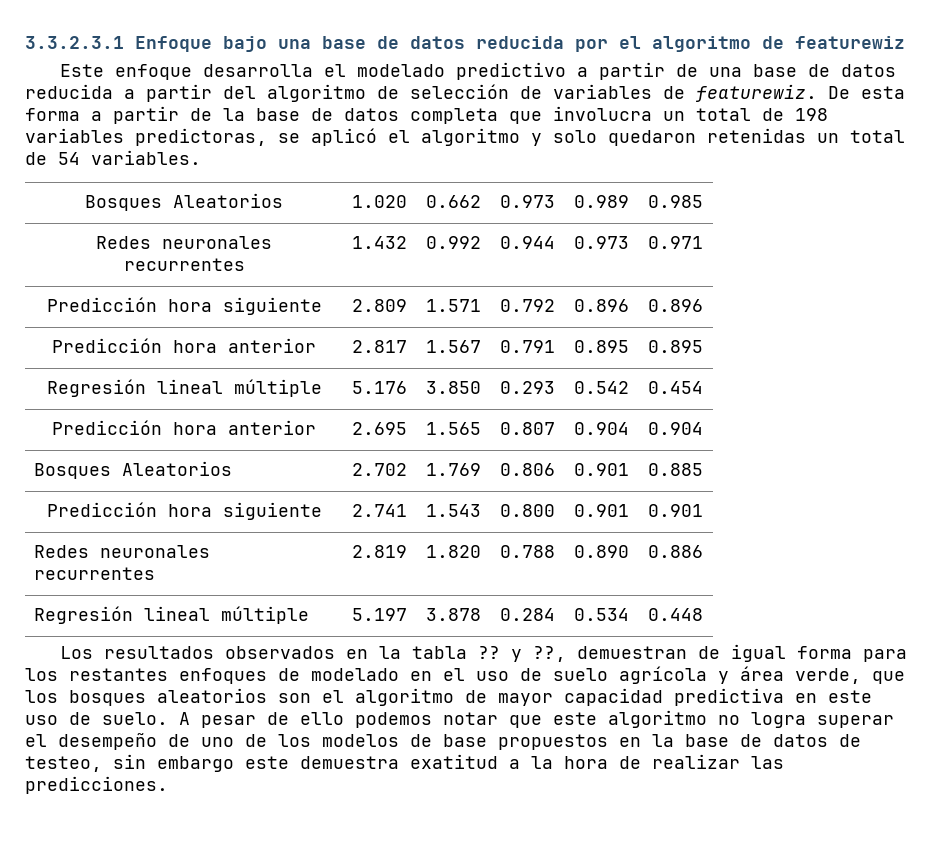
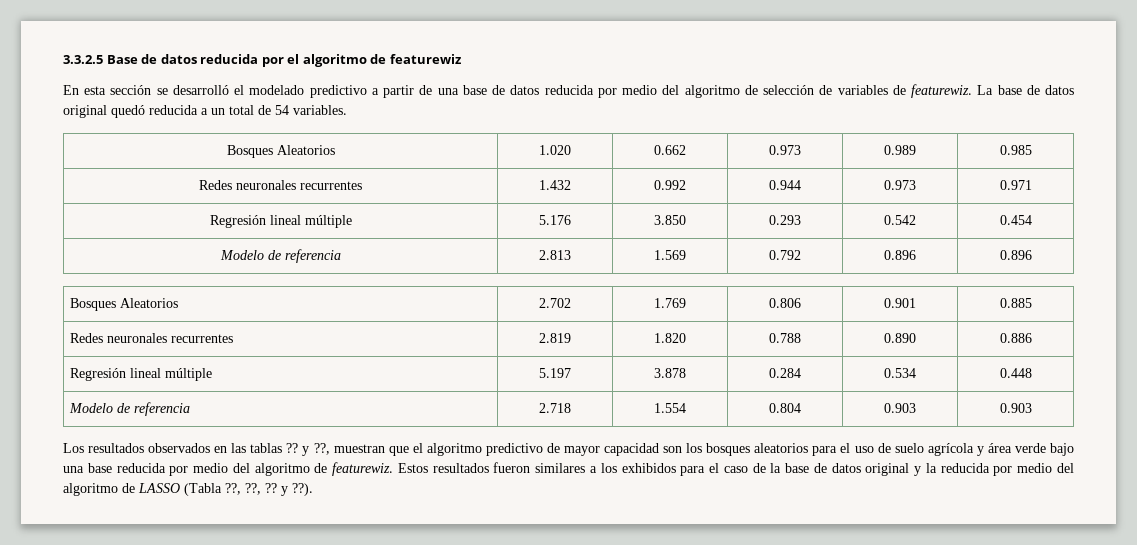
[25,36,366,52] 3.3.2.3.1 Enfoque bajo una base -> [63,55,138,64] 3.3.2.5 Base
[60,64,314,80] Este enfoque desarrolla -> [63,85,229,95] En esta sección se desarrolló
[124,84,212,102] a partir -> [597,85,658,98] por medio
[828,86,905,99] [25,106,828,124] [25,128,806,146] De esta forma a partir de la base de datos completa que involucra un total de 198 variables predictoras, se aplicó el algoritmo y solo quedaron retenidas -> [977,85,1075,95] [63,105,208,118] La base de datos original quedó reducida a
[46,297,322,315] [352,299,407,312] [426,299,481,312] [500,299,555,312] [574,299,629,312] [648,299,703,312] [51,338,316,353] [352,340,407,353] [426,340,481,353] [500,340,555,353] [574,340,629,353] [648,340,703,353] // Predicción hora siguiente | 2.809 | 1.571 | 0.792 | 0.896 | 0.896 // Predicción hora anterior | 2.817 | 1.567 | 0.791 | 0.895 | 0.895 -> (1032, 185) none
[51,420,316,435] [352,422,407,435] [426,422,481,435] [500,422,555,435] [574,422,629,435] [648,422,703,435] Predicción hora anterior | 2.695 | 1.565 | 0.807 | 0.904 | 0.904 -> [219,249,341,263] [539,250,571,260] [654,250,686,260] [769,250,801,260] [884,250,916,260] [999,250,1032,260] Modelo de referencia | 2.813 | 1.569 | 0.792 | 0.896 | 0.896
[46,502,322,520] [352,504,407,517] [426,504,481,517] [500,504,555,517] [574,504,629,517] [648,504,703,517] // Predicción hora siguiente | 2.741 | 1.543 | 0.800 | 0.901 | 0.901 -> (1032, 303) none
(703, 614) none -> [69,402,191,416] [539,403,571,413] [654,403,686,413] [769,403,801,413] [884,403,916,413] [999,403,1032,413] // Modelo de referencia | 2.718 | 1.554 | 0.804 | 0.903 | 0.903
[379,646,468,659] la tabla -> [231,443,283,453] las tablas
[577,644,908,662] [25,668,432,684] demuestran de igual forma para los restantes enfoques de modelado en -> [333,443,838,456] muestran que el algoritmo predictivo de mayor capacidad son los bosques aleatorios para
[795,668,905,684] [25,688,872,706] [25,710,894,728] [25,733,861,750] [25,754,784,772] [25,776,168,794] verde, que los bosques aleatorios son el algoritmo de mayor capacidad predictiva en este uso de suelo. A pesar de ello podemos notar que este algoritmo no logra superar el desempeño de uno de los modelos de base propuestos en la base de datos de testeo, sin embargo este demuestra exatitud a la hora de realizar las predicciones. -> [1014,443,1075,456] [63,462,1074,476] [63,483,313,496] verde bajo una base reducida por medio del algoritmo de featurewiz. Estos resultados fueron similares a los exhibidos para el caso de la base de datos original y la reducida por medio del algoritmo de LASSO (Tabla ??, ??, ?? y ??).

